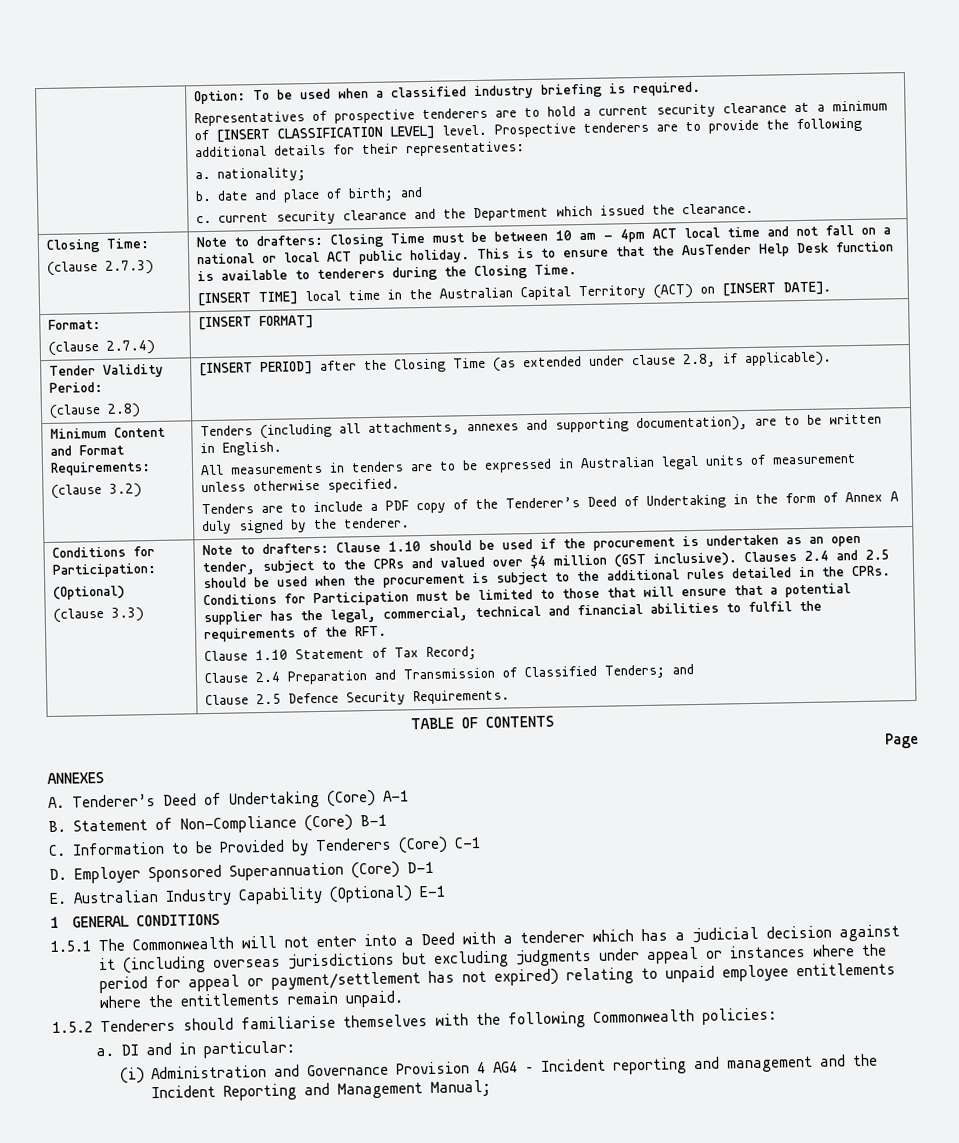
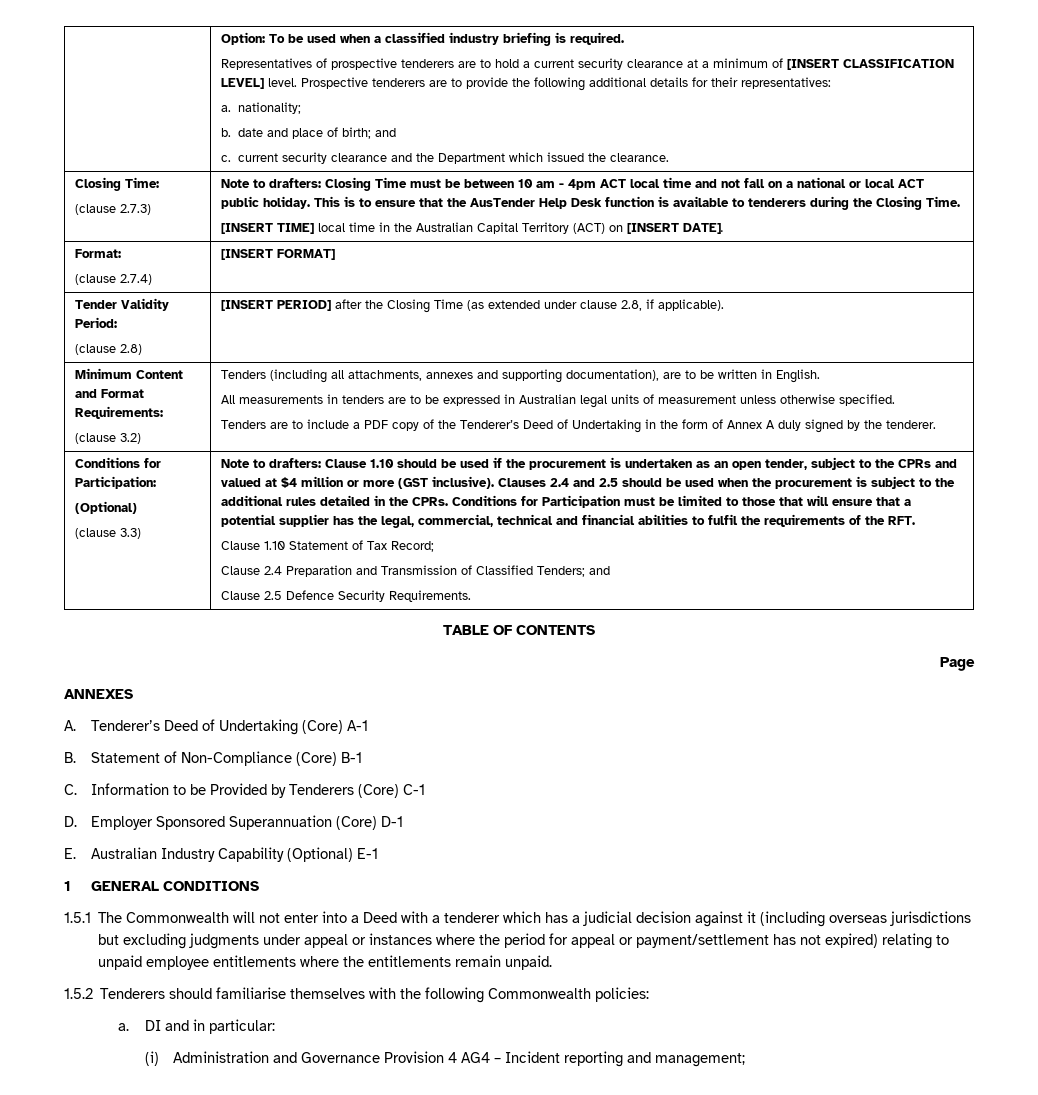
[492,559,524,567] over -> [265,478,278,487] at
(608, 560) none -> [347,480,396,487] or more
[727,1053,879,1073] [151,1079,492,1101] management and the Incident Reporting and Management Manual; -> [654,1053,745,1067] management;

